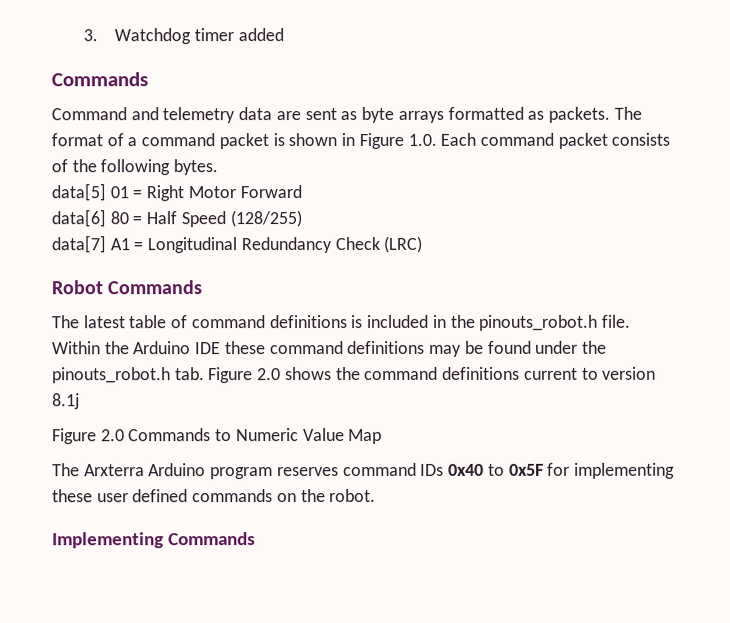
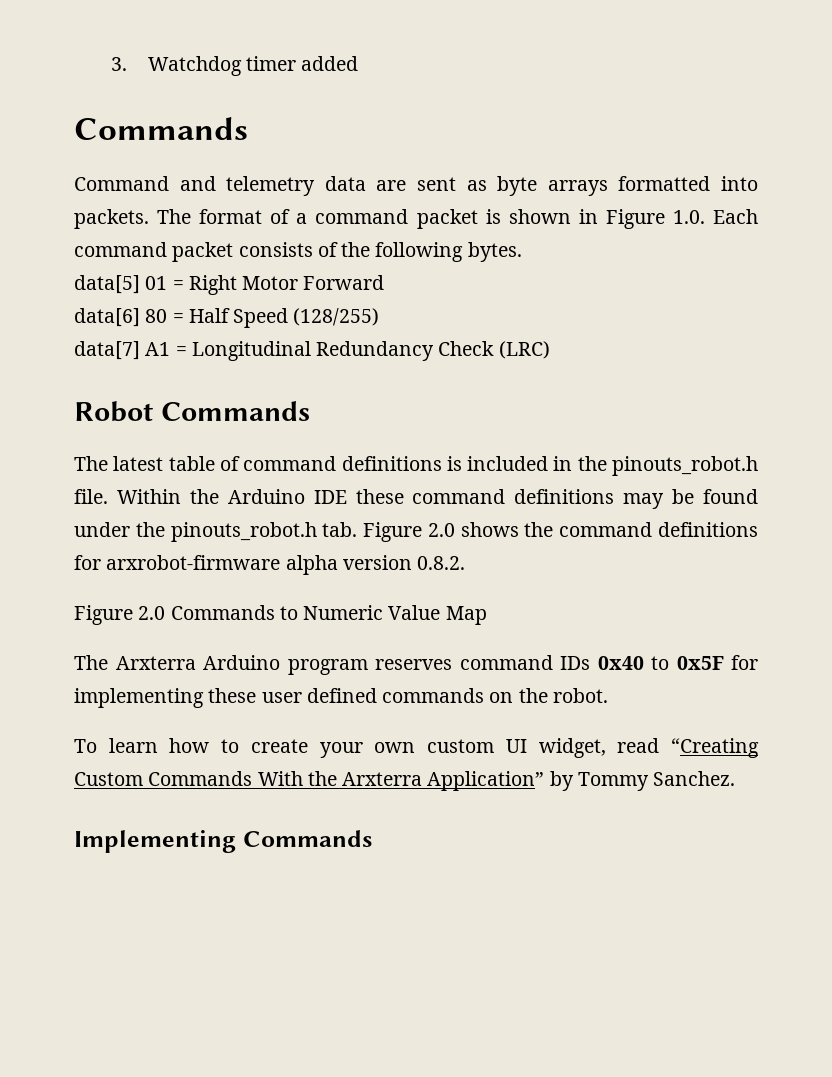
[527,110,545,120] as -> [721,176,759,191] into
[523,366,657,380] [52,393,80,410] current to version 8.1j -> [74,555,466,575] for arxrobot-firmware alpha version 0.8.2.
(377, 495) none -> [74,738,760,758] [74,771,736,791] // To learn how to create your own custom UI widget, read “Creating Custom Commands With the Arxterra Application” by Tommy Sanchez.

